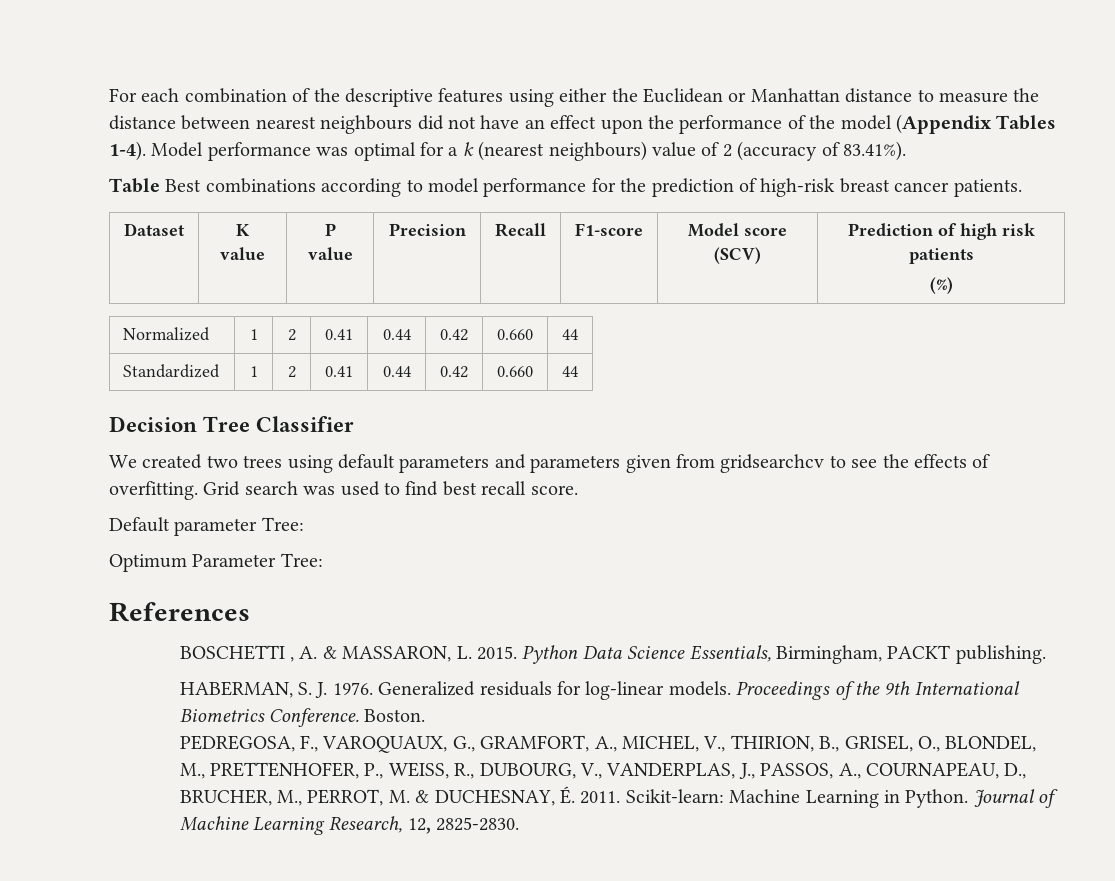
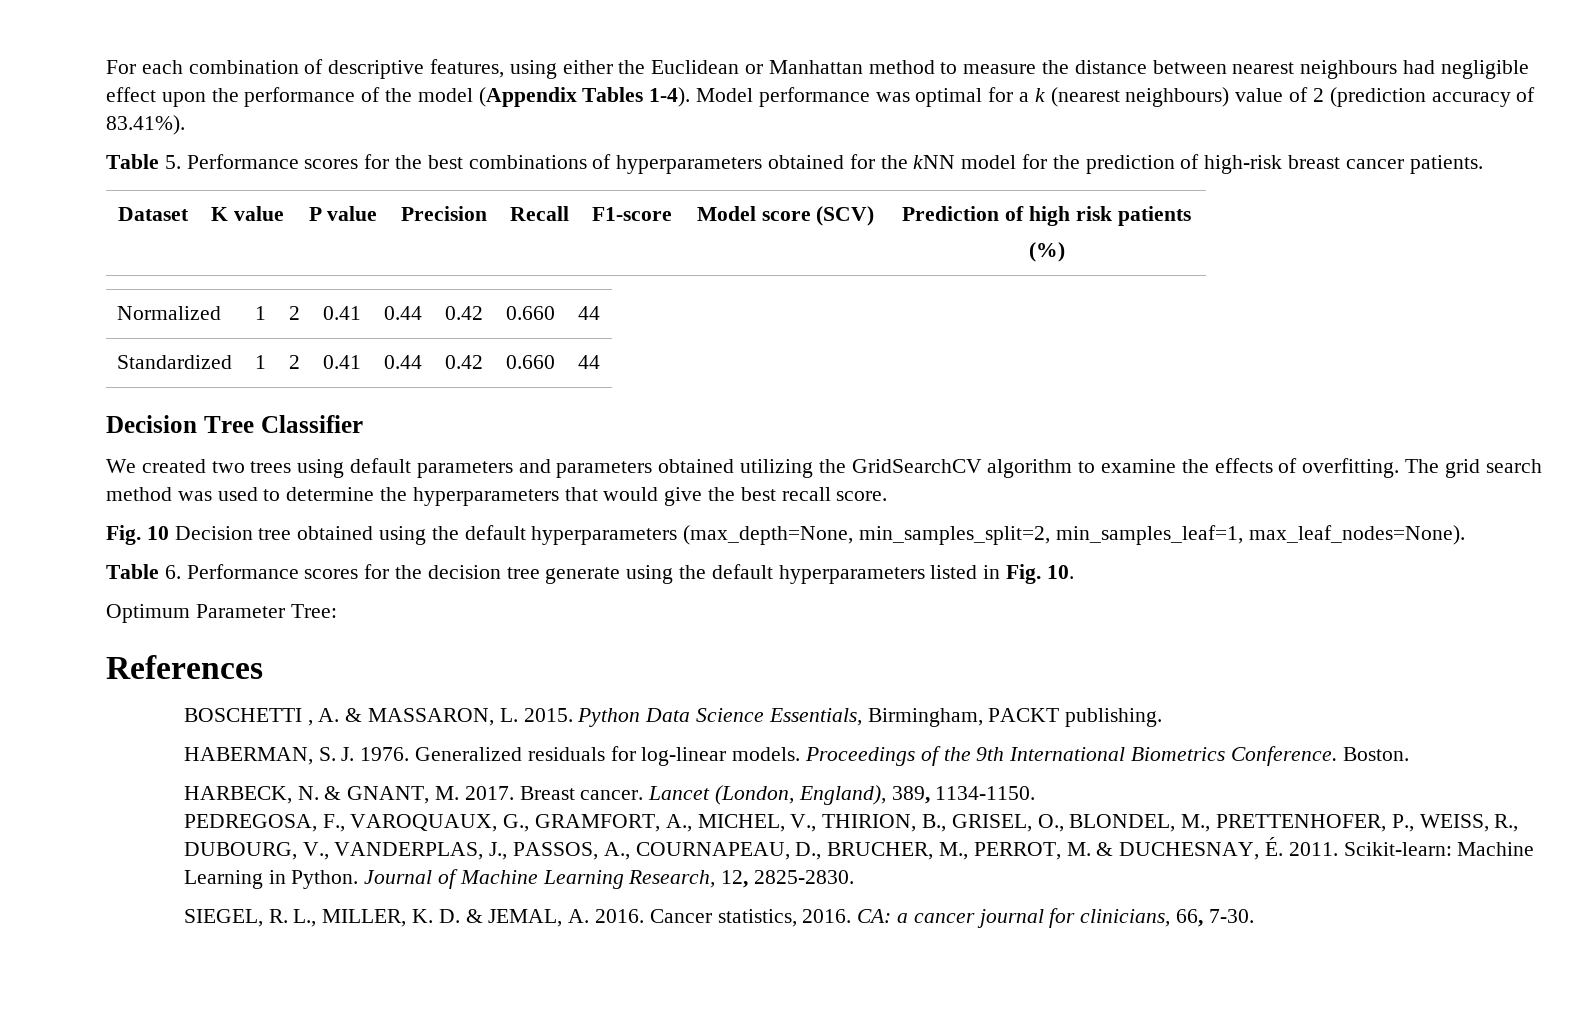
[313,88,504,107] the descriptive features -> [328,59,505,79] descriptive features,
[845,88,913,103] distance -> [868,60,935,74] method
[417,115,545,130] did not have an -> [1403,60,1529,79] had negligible
[737,141,818,161] (accuracy -> [1329,87,1511,107] (prediction accuracy
[165,178,587,197] Best combinations according to model performance -> [164,154,1017,174] 5. Performance scores for the best combinations of hyperparameters obtained for the kNN model
[625,454,991,473] [109,481,578,500] [109,517,304,536] given from gridsearchcv to see the effects of overfitting. Grid search was used to find best recall score. // Default parameter Tree: -> [658,458,1542,478] [106,487,888,506] [106,525,1465,545] [106,564,1074,584] obtained utilizing the GridSearchCV algorithm to examine the effects of overfitting. The grid search method was used to determine the hyperparameters that would give the best recall score. // Fig. 10 Decision tree obtained using the default hyperparameters (max_depth=None, min_samples_split=2, min_samples_leaf=1, max_leaf_nodes=None). // Table 6. Performance scores for the decision tree generate using the default hyperparameters listed in Fig. 10.
(426, 715) none -> [183,785,1036,805] // HARBECK, N. & GNANT, M. 2017. Breast cancer. Lancet (London, England), 389, 1134-1150.
(520, 824) none -> [183,908,1254,928] // SIEGEL, R. L., MILLER, K. D. & JEMAL, A. 2016. Cancer statistics, 2016. CA: a cancer journal for clinicians, 66, 7-30.

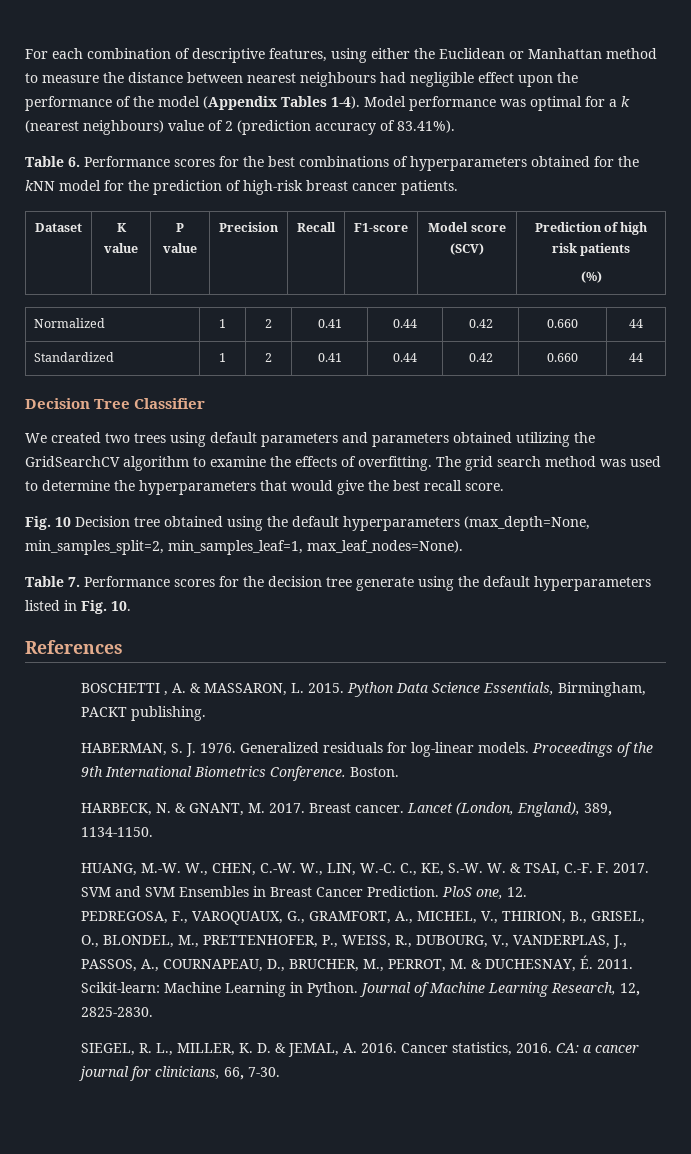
[164,155,181,169] 5. -> [68,157,80,167] 6.
[164,565,181,579] 6. -> [68,577,80,587] 7.
[106,604,337,623] // Optimum Parameter Tree: -> (131, 606) none
(1036, 793) none -> [80,863,649,876] [80,886,527,900] // HUANG, M.-W. W., CHEN, C.-W. W., LIN, W.-C. C., KE, S.-W. W. & TSAI, C.-F. F. 2017. SVM and SVM Ensembles in Breast Cancer Prediction. PloS one, 12.

